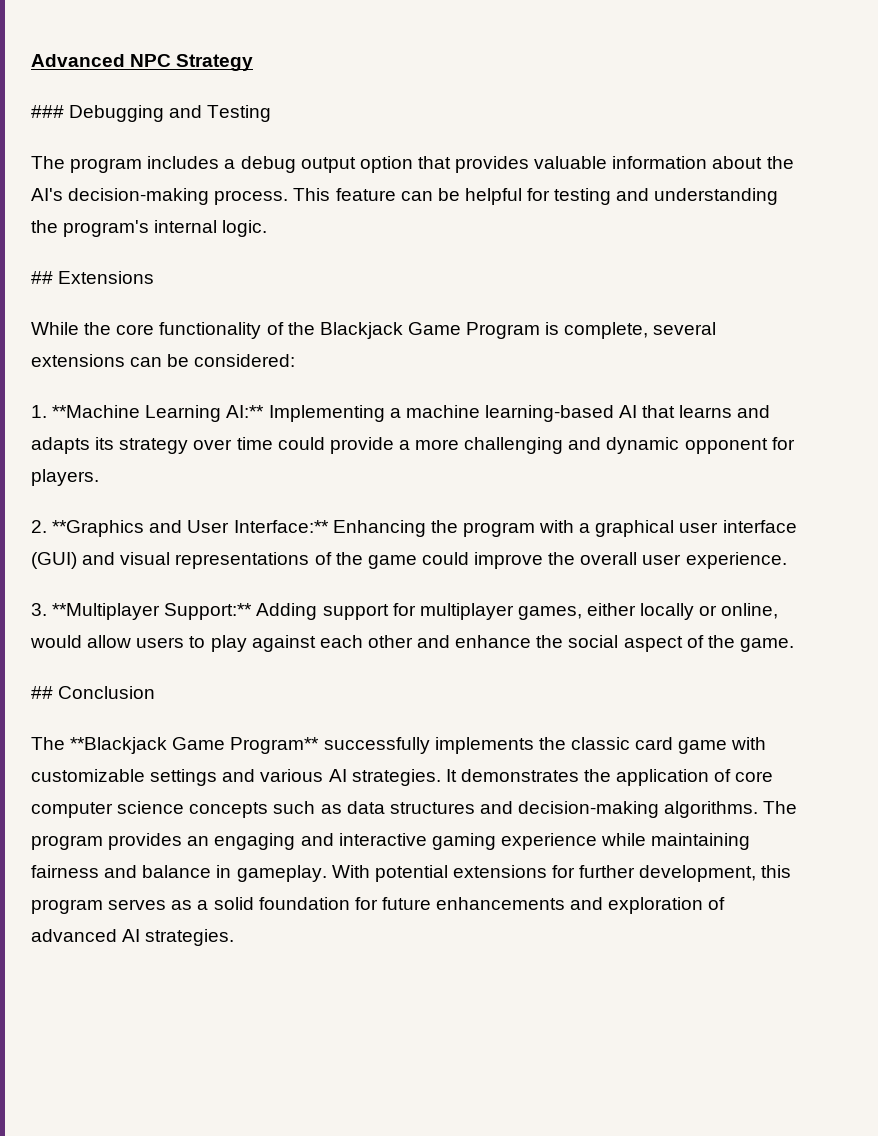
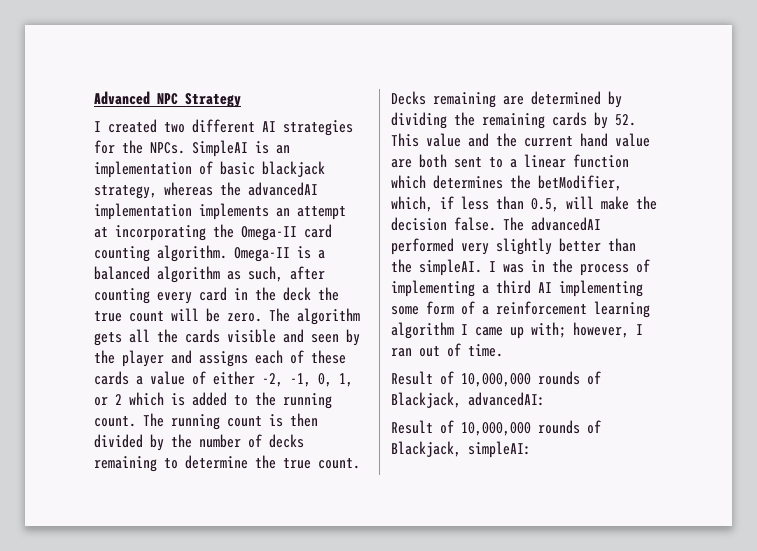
[31,105,272,122] [31,156,794,173] [31,188,779,205] [31,220,268,237] [31,271,155,284] [31,322,717,339] [31,354,296,367] [31,405,771,422] [31,437,795,454] [31,469,99,486] [31,520,797,537] [31,552,787,569] [31,603,779,620] [30,635,794,652] [31,686,156,699] [31,737,767,754] [31,769,774,786] [31,801,798,818] [31,833,751,850] [31,865,792,882] [31,897,726,914] [31,929,235,946] ### Debugging and Testing // The program includes a debug output option that provides valuable information about the AI's decision-making process. This feature can be helpful for testing and understanding the program's internal logic. // ## Extensions // While the core functionality of the Blackjack Game Program is complete, several extensions can be considered: // 1. **Machine Learning AI:** Implementing a machine learning-based AI that learns and adapts its strategy over time could provide a more challenging and dynamic opponent for players. // 2. **Graphics and User Interface:** Enhancing the program with a graphical user interface (GUI) and visual representations of the game could improve the overall user experience. // 3. **Multiplayer Support:** Adding support for multiplayer games, either locally or online, would allow users to play against each other and enhance the social aspect of the game. // ## Conclusion // The **Blackjack Game Program** successfully implements the classic card game with customizable settings and various AI strategies. It demonstrates the application of core computer science concepts such as data structures and decision-making algorithms. The program provides an engaging and interactive gaming experience while maintaining fairness and balance in gameplay. With potential extensions for further development, this program serves as a solid foundation for future enhancements and exploration of advanced AI strategies. -> [94,119,353,136] [94,140,290,157] [94,161,325,178] [94,182,318,199] [94,203,346,220] [94,224,332,241] [94,245,325,262] [94,266,325,283] [94,287,339,304] [94,308,360,325] [94,329,360,346] [94,350,346,367] [94,371,353,387] [94,392,332,409] [94,413,318,430] [94,434,304,451] [94,455,360,472] [391,91,622,108] [391,112,636,129] [391,133,650,147] [391,154,629,168] [391,175,622,191] [391,196,657,212] [391,217,601,231] [391,238,636,255] [391,259,650,276] [391,280,643,297] [391,301,650,318] [391,322,643,339] [391,343,503,357] [391,371,601,387] [391,392,545,408] [391,420,601,436] [391,441,531,458] I created two different AI strategies for the NPCs. SimpleAI is an implementation of basic blackjack strategy, whereas the advancedAI implementation implements an attempt at incorporating the Omega-II card counting algorithm. Omega-II is a balanced algorithm as such, after counting every card in the deck the true count will be zero. The algorithm gets all the cards visible and seen by the player and assigns each of these cards a value of either -2, -1, 0, 1, or 2 which is added to the running count. The running count is then divided by the number of decks remaining to determine the true count. Decks remaining are determined by dividing the remaining cards by 52. This value and the current hand value are both sent to a linear function which determines the betModifier, which, if less than 0.5, will make the decision false. The advancedAI performed very slightly better than the simpleAI. I was in the process of implementing a third AI implementing some form of a reinforcement learning algorithm I came up with; however, I ran out of time. // Result of 10,000,000 rounds of Blackjack, advancedAI: // Result of 10,000,000 rounds of Blackjack, simpleAI:

